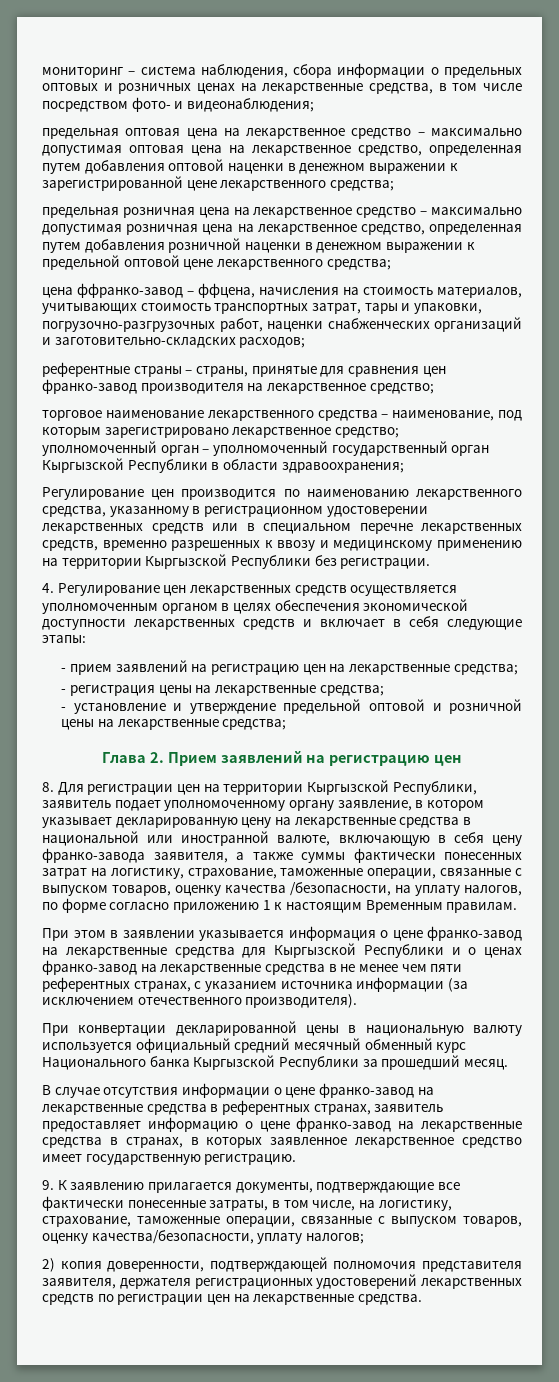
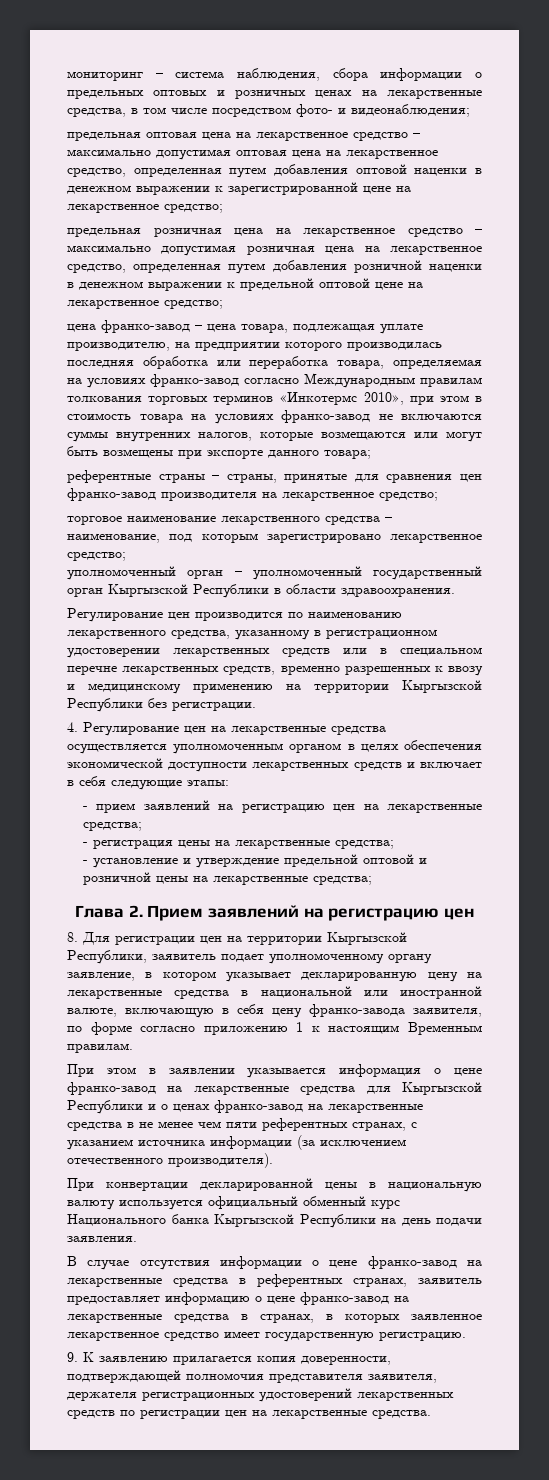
[220,180,394,191] лекарственного средства; -> [396,186,411,192] [67,204,223,213] на лекарственное средство;
[216,259,391,270] [42,283,522,298] [42,303,482,314] [42,317,522,332] [42,337,306,348] лекарственного средства; // цена ффранко-завод – ффцена, начисления на стоимость материалов, учитывающих стоимость транспортных затрат, тары и упаковки, погрузочно-разгрузочных работ, наценки снабженческих организаций и заготовительно-складских расходов; -> [408,282,423,288] [67,300,223,309] [67,320,423,334] [67,342,442,351] [67,356,483,369] [67,373,482,388] [67,392,483,405] [67,410,482,424] [67,431,482,442] [67,446,371,459] на лекарственное средство; // цена франко-завод – цена товара, подлежащая уплате производителю, на предприятии которого производилась последняя обработка или переработка товара, определяемая на условиях франко-завод согласно Международным правилам толкования торговых терминов «Инкотермс 2010», при этом в стоимость товара на условиях франко-завод не включаются суммы внутренних налогов, которые возмещаются или могут быть возмещены при экспорте данного товара;
[281,462,404,473] здравоохранения; -> [341,588,455,597] здравоохранения.
[189,585,347,596] лекарственных средств -> [211,726,386,735] на лекарственные средства
[236,848,522,863] [42,868,522,879] [42,882,522,896] а также суммы фактически понесенных затрат на логистику, страхование, таможенные операции, связанные с выпуском товаров, оценку качества /безопасности, на уплату налогов, -> (482, 1012) none
[234,1038,361,1053] средний месячный -> (298, 1202) none
[362,1055,508,1070] за прошедший месяц. -> [381,1218,482,1226] [67,1236,137,1242] на день подачи заявления.
[235,1182,460,1193] [42,1196,452,1211] [42,1216,522,1227] [42,1230,364,1244] [42,1258,55,1272] документы, подтверждающие все фактически понесенные затраты, в том числе, на логистику, страхование, таможенные операции, связанные с выпуском товаров, оценку качества/безопасности, уплату налогов; // 2) -> (252, 1360) none

